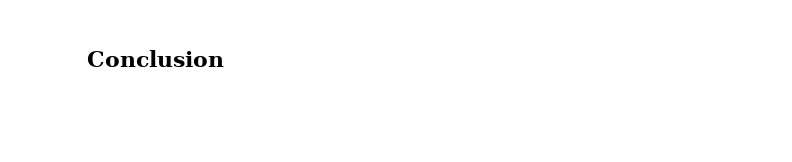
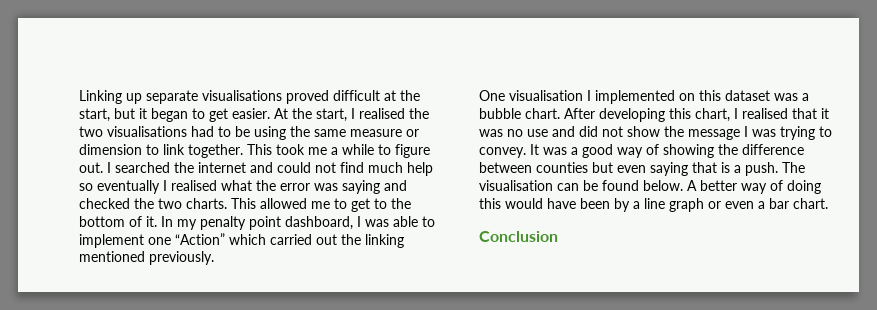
(87, 58) none -> [79,90,420,104] [79,108,429,122] [79,126,419,140] [79,144,430,158] [79,162,433,176] [79,180,407,194] [79,198,411,212] [79,216,435,230] [79,233,404,248] [79,251,214,265] [479,90,809,104] [479,108,829,122] [479,126,832,140] [479,144,804,158] [479,162,805,176] [479,180,821,194] [479,198,828,212] Linking up separate visualisations proved difficult at the start, but it began to get easier. At the start, I realised the two visualisations had to be using the same measure or dimension to link together. This took me a while to figure out. I searched the internet and could not find much help so eventually I realised what the error was saying and checked the two charts. This allowed me to get to the bottom of it. In my penalty point dashboard, I was able to implement one “Action” which carried out the linking mentioned previously. // One visualisation I implemented on this dataset was a bubble chart. After developing this chart, I realised that it was no use and did not show the message I was trying to convey. It was a good way of showing the difference between counties but even saying that is a push. The visualisation can be found below. A better way of doing this would have been by a line graph or even a bar chart. //

